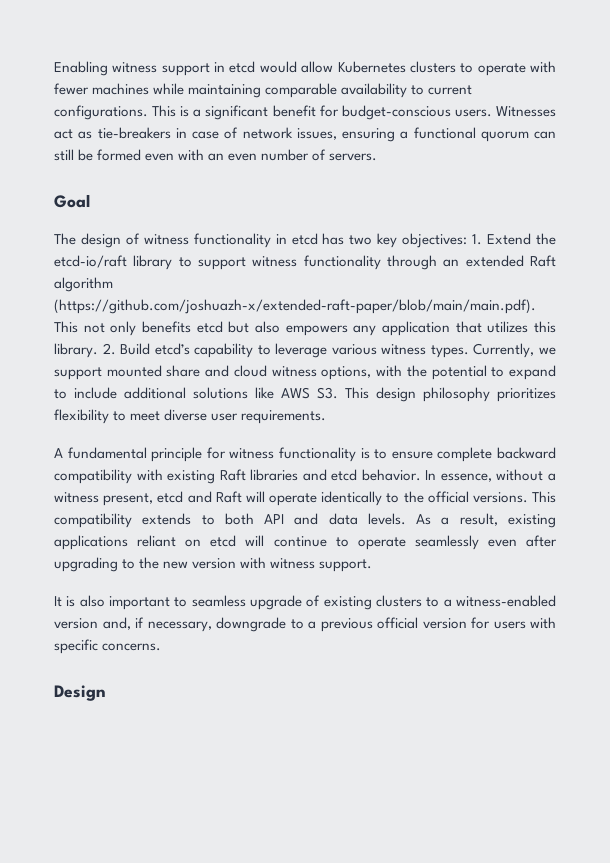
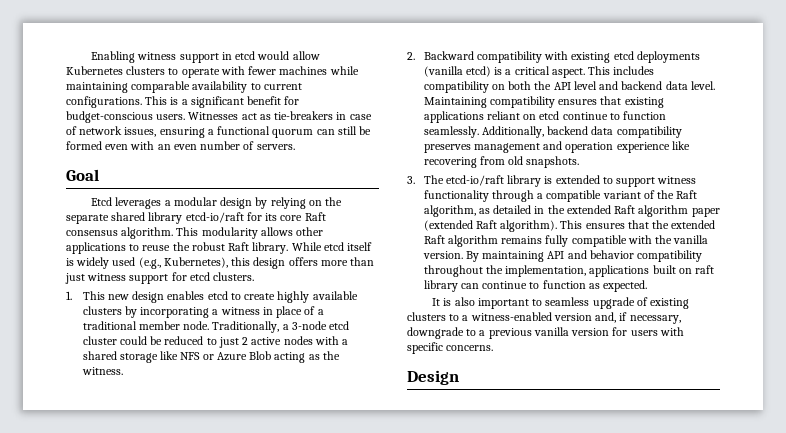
[54,233,556,248] [54,255,173,270] The design of witness functionality in etcd has two key objectives: 1. Extend the etcd-io/raft library -> [91,197,343,209] [66,212,326,224] [66,227,324,239] [66,242,373,254] [66,257,375,269] [65,272,255,284] [66,291,358,303] [82,306,324,318] [82,321,350,333] [82,336,349,348] [82,351,340,363] [81,367,123,375] [407,51,700,63] [423,66,655,78] [423,81,715,93] [423,96,664,108] [423,111,667,123] [423,126,682,138] [423,141,690,153] [423,156,580,168] [407,175,600,187] Etcd leverages a modular design by relying on the separate shared library etcd-io/raft for its core Raft consensus algorithm. This modularity allows other applications to reuse the robust Raft library. While etcd itself is widely used (e.g., Kubernetes), this design offers more than just witness support for etcd clusters. // 1. This new design enables etcd to create highly available clusters by incorporating a witness in place of a traditional member node. Traditionally, a 3-node etcd cluster could be reduced to just 2 active nodes with a shared storage like NFS or Azure Blob acting as the witness. // 2. Backward compatibility with existing etcd deployments (vanilla etcd) is a critical aspect. This includes compatibility on both the API level and backend data level. Maintaining compatibility ensures that existing applications reliant on etcd continue to function seamlessly. Additionally, backend data compatibility preserves management and operation experience like recovering from old snapshots. // 3. The etcd-io/raft library is extended
[443,255,556,267] [54,277,113,292] [54,299,536,314] [54,321,556,336] [54,343,557,358] [54,365,557,380] [54,387,556,402] [54,409,327,424] [54,447,557,462] [54,469,556,484] [54,491,557,506] [54,513,556,528] [54,535,558,550] [54,557,373,572] an extended Raft algorithm (https://github.com/joshuazh-x/extended-raft-paper/blob/main/main.pdf). This not only benefits etcd but also empowers any application that utilizes this library. 2. Build etcd’s capability to leverage various witness types. Currently, we support mounted share and cloud witness options, with the potential to expand to include additional solutions like AWS S3. This design philosophy prioritizes flexibility to meet diverse user requirements. // A fundamental principle for witness functionality is to ensure complete backward compatibility with existing Raft libraries and etcd behavior. In essence, without a witness present, etcd and Raft will operate identically to the official versions. This compatibility extends to both API and data levels. As a result, existing applications reliant on etcd will continue to operate seamlessly even after upgrading to the new version with witness support. -> [537,190,698,202] [423,205,720,217] [423,220,716,232] [423,235,709,247] [422,250,703,262] [423,265,715,277] [423,280,648,292] a compatible variant of the Raft algorithm, as detailed in the extended Raft algorithm paper (extended Raft algorithm). This ensures that the extended Raft algorithm remains fully compatible with the vanilla version. By maintaining API and behavior compatibility throughout the implementation, applications built on raft library can continue to function as expected.
[377,617,418,629] official -> [533,327,569,336] vanilla

